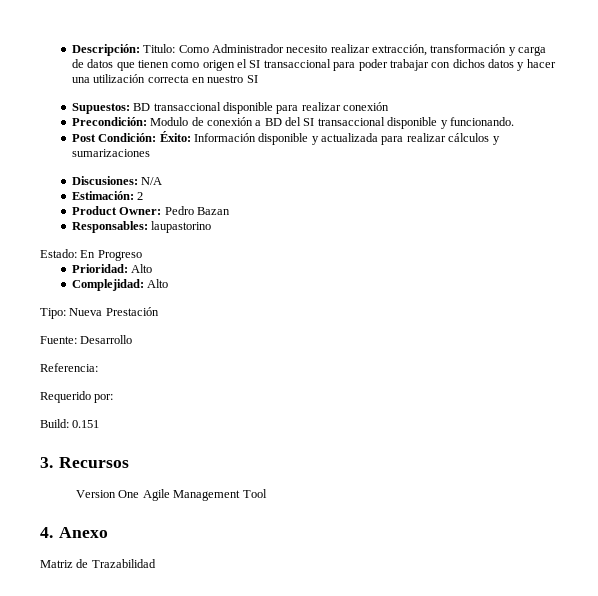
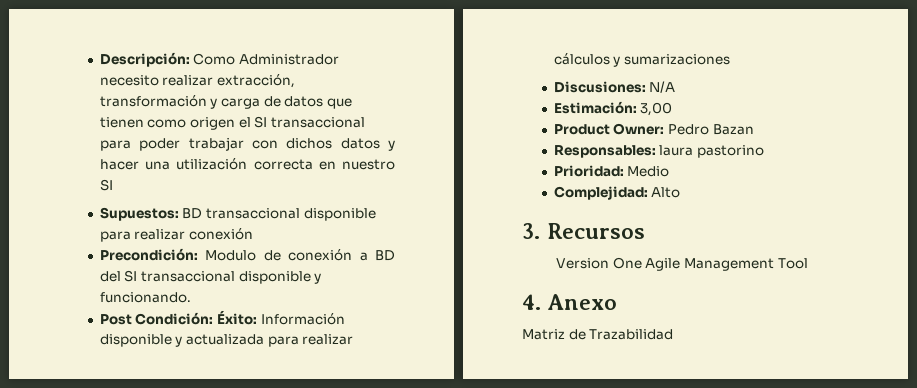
[143,44,176,53] Titulo: -> (190, 59) none
[137,192,144,200] 2 -> [640,102,673,116] 3,00
[151,221,212,233] [40,249,142,261] laupastorino // Estado: En Progreso -> [659,145,765,158] laura pastorino
[131,264,153,273] Alto -> [627,166,670,177] Medio
[40,307,159,319] [40,335,133,344] [40,363,98,372] [40,391,114,403] [40,419,100,428] // Tipo: Nueva Prestación // Fuente: Desarrollo // Referencia: // Requerido por: // Build: 0.151 -> (681, 192) none

